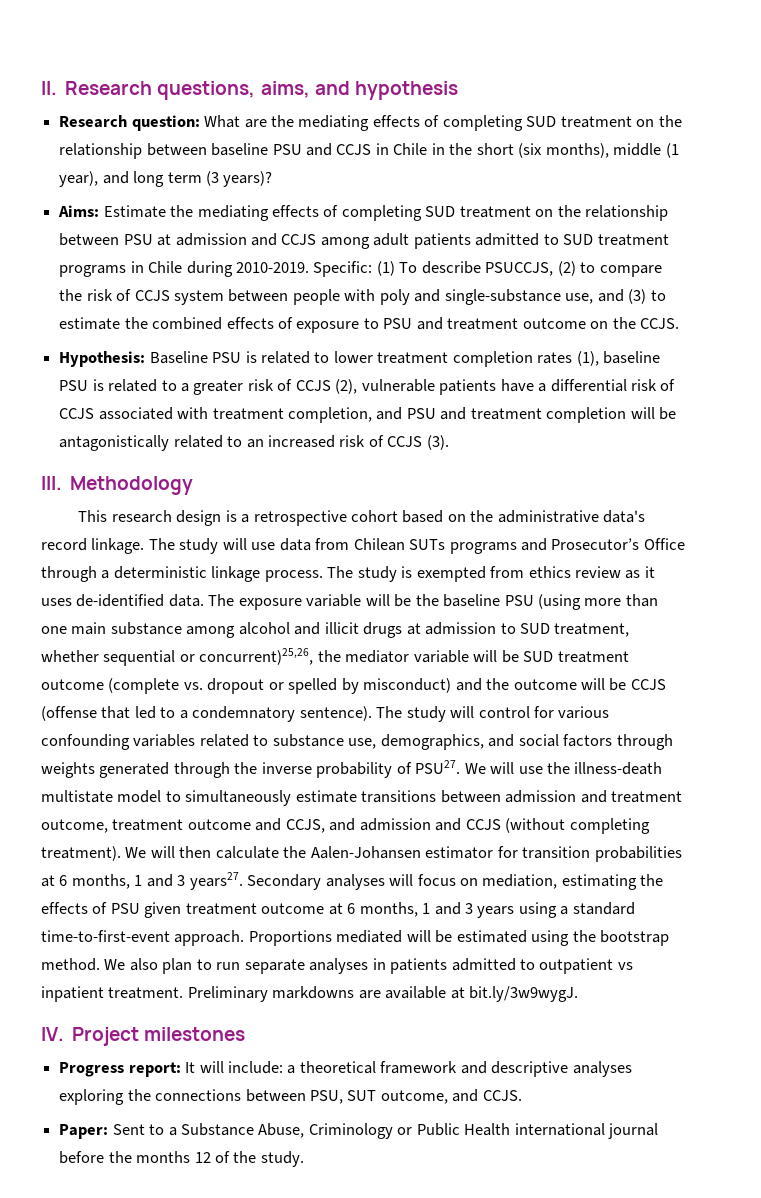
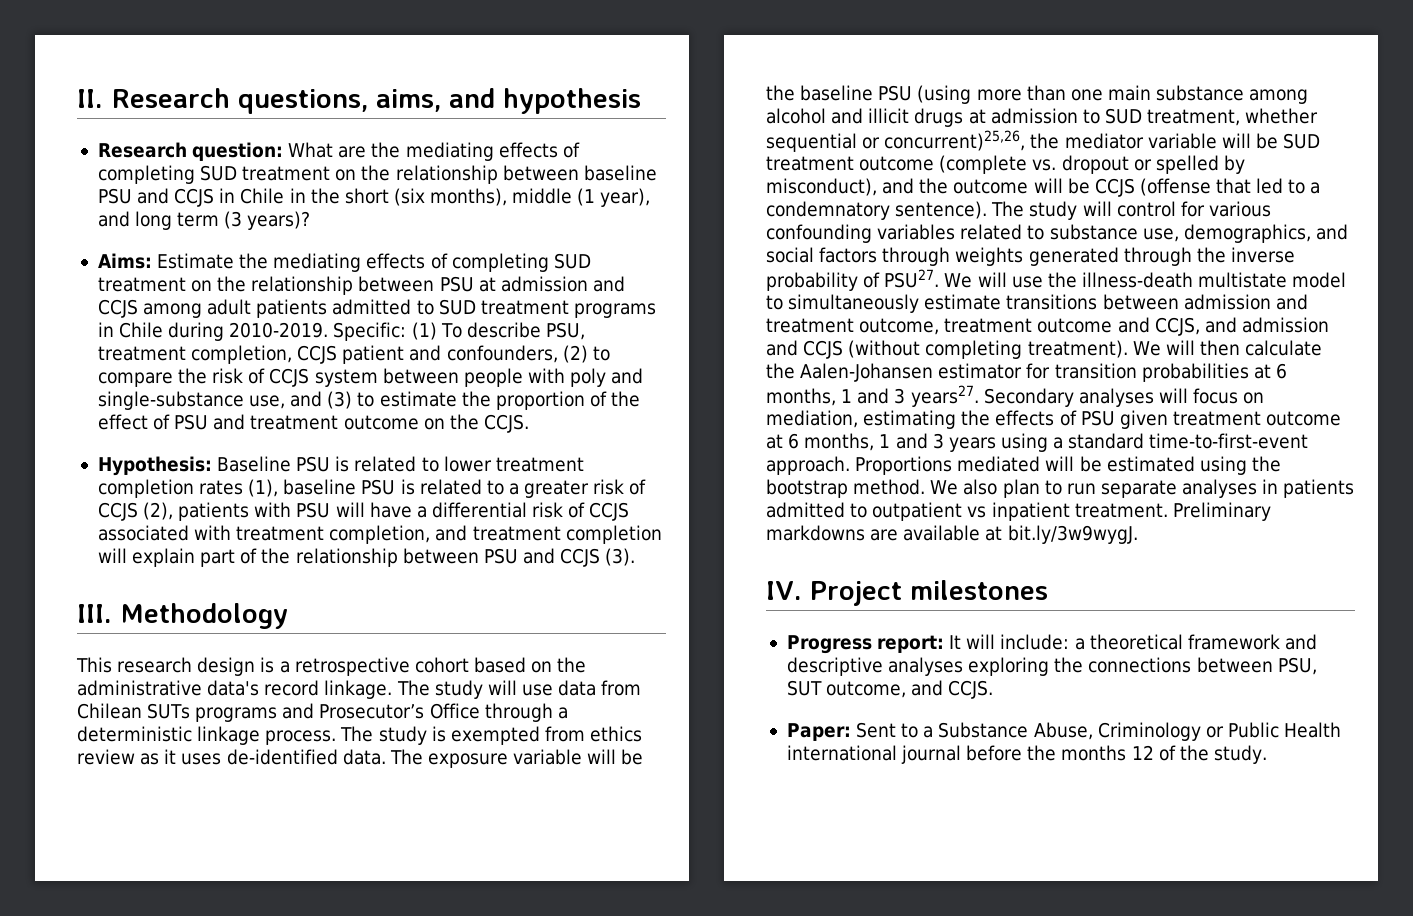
[485,262,554,276] PSUCCJS, -> [545,322,585,340] [97,345,558,364] PSU, treatment completion, CCJS patient and confounders,
[152,317,379,333] combined effects of exposure to -> [495,391,641,410] [97,414,171,430] proportion of the effect of
[361,379,497,395] vulnerable patients -> [178,502,365,521] patients with PSU will
[406,407,467,420] PSU and -> (468, 533) none
[659,407,677,420] [59,435,384,451] be antagonistically related to an increased risk of -> [132,548,555,567] explain part of the relationship between PSU and
[363,678,452,693] misconduct) -> [766,178,877,196] misconduct),

